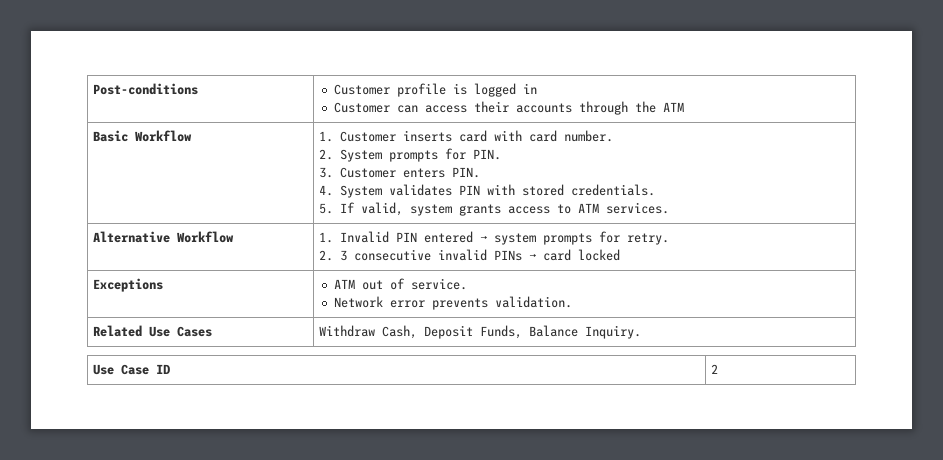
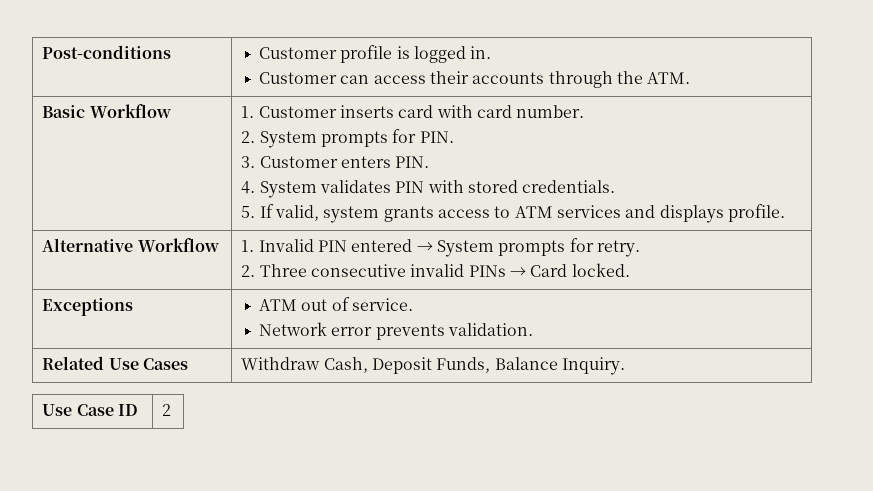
[522,83,537,94] in -> [470,46,492,59] in.
[662,102,684,112] ATM -> [647,72,691,84] ATM.
[606,202,670,214] services. -> [557,204,785,223] services and displays profile.
[494,233,537,245] system -> [437,240,495,257] System
[340,250,348,261] 3 -> [259,264,307,277] Three
[543,249,621,261] card locked -> [530,263,630,277] Card locked.

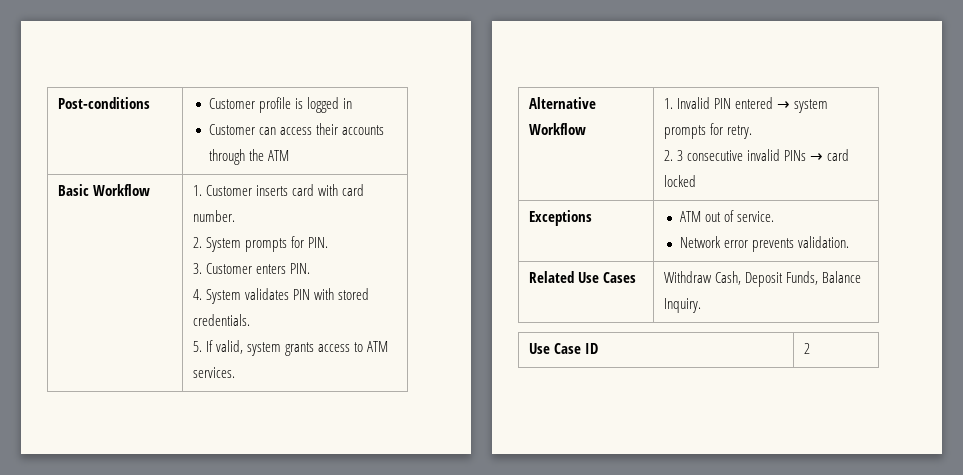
[470,46,492,59] in. -> [343,98,353,109] in
[647,72,691,84] ATM. -> [268,150,290,161] ATM
[557,204,785,223] services and displays profile. -> [192,367,235,378] services.
[437,240,495,257] System -> [793,99,828,113] system
[259,264,307,277] Three -> [676,150,683,161] 3
[530,263,630,277] Card locked. -> [826,149,849,161] [663,175,696,187] card locked

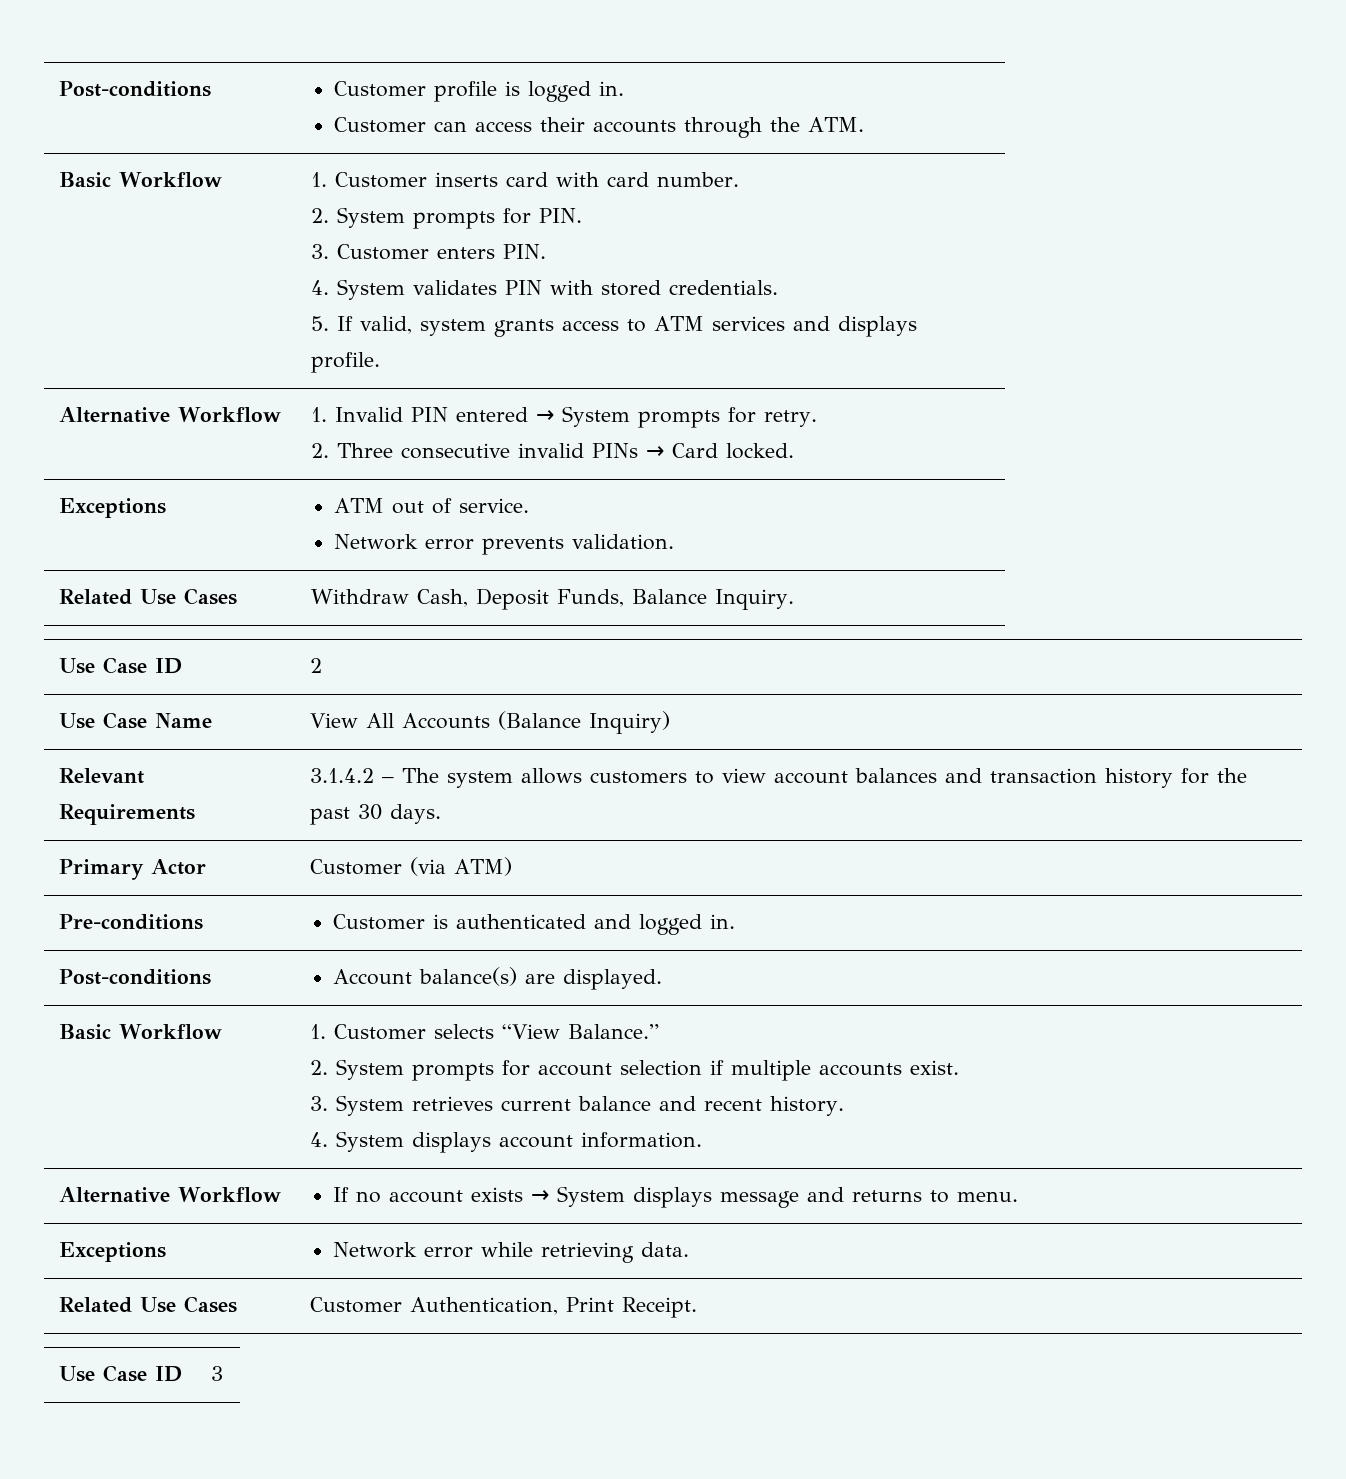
[343,98,353,109] in -> [599,81,625,96] in.
[268,150,290,161] ATM -> [808,117,865,132] ATM.
[192,367,235,378] services. -> [711,316,917,337] [310,352,380,373] services and displays profile.
[793,99,828,113] system -> [561,406,630,427] System
[676,150,683,161] 3 -> [336,443,393,458] Three
[826,149,849,161] [663,175,696,187] card locked -> [671,443,794,459] Card locked.
(810, 348) none -> [58,712,212,729] [309,711,670,734] [58,768,144,784] [58,804,195,825] [309,768,1247,788] [309,804,441,825] [58,859,206,880] [309,857,512,876] [58,914,203,930] [333,914,736,935] [58,969,211,985] [333,967,663,990] [58,1024,222,1040] [309,1024,659,1040] [309,1059,959,1081] [309,1095,844,1116] [309,1131,702,1153] [58,1187,281,1203] [333,1186,1019,1208] [58,1242,166,1262] [333,1242,690,1263] [58,1296,237,1313] [309,1297,697,1318] [58,1365,182,1382] [210,1366,223,1381] // Use Case Name | View All Accounts (Balance Inquiry) // Relevant Requirements | 3.1.4.2 – The system allows customers to view account balances and transaction history for the past 30 days. // Primary Actor | Customer (via ATM) // Pre-conditions | Customer is authenticated and logged in. // Post-conditions | Account balance(s) are displayed. // Basic Workflow | 1. Customer selects “View Balance.” // 2. System prompts for account selection if multiple accounts exist. // 3. System retrieves current balance and recent history. // 4. System displays account information. // Alternative Workflow | If no account exists → System displays message and returns to menu. // Exceptions | Network error while retrieving data. // Related Use Cases | Customer Authentication, Print Receipt. // Use Case ID | 3

